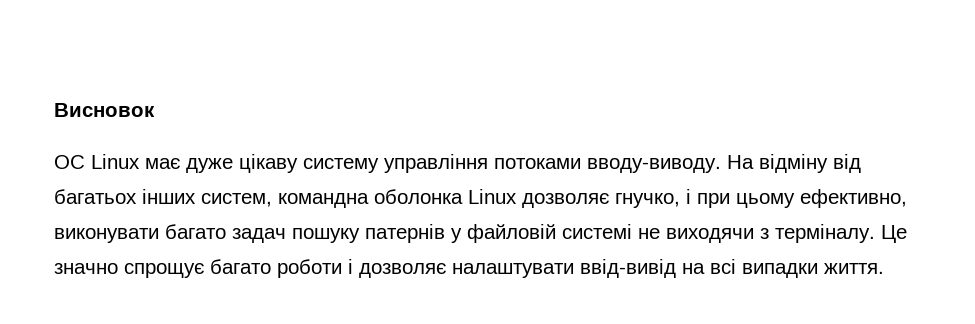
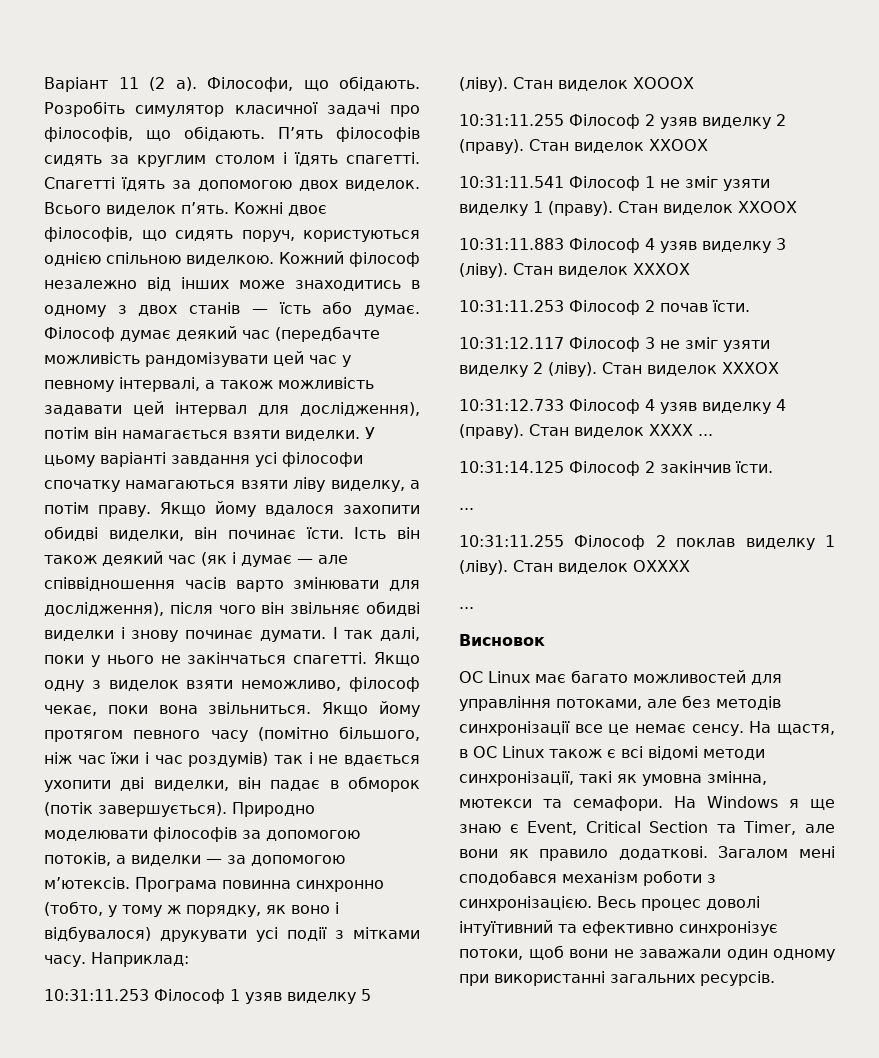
[54,103,155,117] [54,154,861,173] [54,189,907,208] [54,224,907,243] [54,259,884,278] Висновок // ОС Linux має дуже цікаву систему управління потоками вводу-виводу. На відміну від багатьох інших систем, командна оболонка Linux дозволяє гнучко, і при цьому ефективно, виконувати багато задач пошуку патернів у файловій системі не виходячи з терміналу. Це значно спрощує багато роботи і дозволяє налаштувати ввід-вивід на всі випадки життя. -> [44,76,420,92] [44,101,420,117] [44,126,420,142] [44,152,420,167] [44,177,420,191] [44,202,327,216] [44,227,420,242] [44,251,420,267] [44,277,420,291] [44,301,421,317] [44,326,380,342] [44,351,351,367] [44,377,374,392] [44,401,420,417] [44,427,375,441] [44,452,363,467] [44,477,420,492] [44,501,420,517] [44,526,421,541] [44,551,348,567] [44,577,420,592] [44,601,421,616] [44,627,421,642] [44,652,420,667] [44,677,421,692] [44,701,420,717] [44,726,420,742] [44,752,421,767] [44,776,420,792] [44,802,315,817] [44,827,360,842] [44,852,345,866] [44,877,384,892] [44,901,339,917] [44,926,420,942] [44,952,189,967] [44,989,371,1004] [459,77,694,92] [459,114,786,129] [459,139,708,154] [459,176,770,191] [459,201,797,216] [459,238,786,253] [459,263,690,278] [459,300,750,315] [459,337,770,352] [459,362,779,377] [459,399,786,414] [459,424,713,439] [459,461,773,476] [459,508,474,510] [459,535,835,550] [459,560,690,575] [459,607,474,609] [459,634,545,646] [459,670,782,685] [459,695,781,711] [459,721,835,736] [459,746,765,760] [459,771,767,786] [459,796,835,811] [459,821,835,835] [459,846,835,861] [459,870,716,886] [459,896,760,911] [459,920,778,936] [459,945,835,961] [459,971,775,986] Варіант 11 (2 а). Філософи, що обідають. Розробіть симулятор класичної задачі про філософів, що обідають. П’ять філософів сидять за круглим столом і їдять спагетті. Спагетті їдять за допомогою двох виделок. Всього виделок п’ять. Кожні двоє філософів, що сидять поруч, користуються однією спільною виделкою. Кожний філософ незалежно від інших може знаходитись в одному з двох станів — їсть або думає. Філософ думає деякий час (передбачте можливість рандомізувати цей час у певному інтервалі, а також можливість задавати цей інтервал для дослідження), потім він намагається взяти виделки. У цьому варіанті завдання усі філософи спочатку намагаються взяти ліву виделку, а потім праву. Якщо йому вдалося захопити обидві виделки, він починає їсти. Ість він також деякий час (як і думає — але співвідношення часів варто змінювати для дослідження), після чого він звільняє обидві виделки і знову починає думати. І так далі, поки у нього не закінчаться спагетті. Якщо одну з виделок взяти неможливо, філософ чекає, поки вона звільниться. Якщо йому протягом певного часу (помітно більшого, ніж час їжи і час роздумів) так і не вдається ухопити дві виделки, він падає в обморок (потік завершується). Природно моделювати філософів за допомогою потоків, а виделки — за допомогою м’ютексів. Програма повинна синхронно (тобто, у тому ж порядку, як воно і відбувалося) друкувати усі події з мітками часу. Наприклад: // 10:31:11.253 Філософ 1 узяв виделку 5 (ліву). Стан виделок ХОООХ // 10:31:11.255 Філософ 2 узяв виделку 2 (праву). Стан виделок ХХООХ // 10:31:11.541 Філософ 1 не зміг узяти виделку 1 (праву). Стан виделок ХХООХ // 10:31:11.883 Філософ 4 узяв виделку 3 (ліву). Стан виделок ХХХОХ // 10:31:11.253 Філософ 2 почав їсти. // 10:31:12.117 Філософ 3 не зміг узяти виделку 2 (ліву). Стан виделок ХХХОХ // 10:31:12.733 Філософ 4 узяв виделку 4 (праву). Стан виделок ХХХХ ... // 10:31:14.125 Філософ 2 закінчив їсти. // ... // 10:31:11.255 Філософ 2 поклав виделку 1 (ліву). Стан виделок ОХХХХ // ... // Висновок // ОС Linux має багато можливостей для управління потоками, але без методів синхронізації все це немає сенсу. На щастя, в ОС Linux також є всі відомі методи синхронізації, такі як умовна змінна, мютекси та семафори. На Windows я ще знаю є Event, Critical Section та Timer, але вони як правило додаткові. Загалом мені сподобався механізм роботи з синхронізацією. Весь процес доволі інтуїтивний та ефективно синхронізує потоки, щоб вони не заважали один одному при використанні загальних ресурсів.

